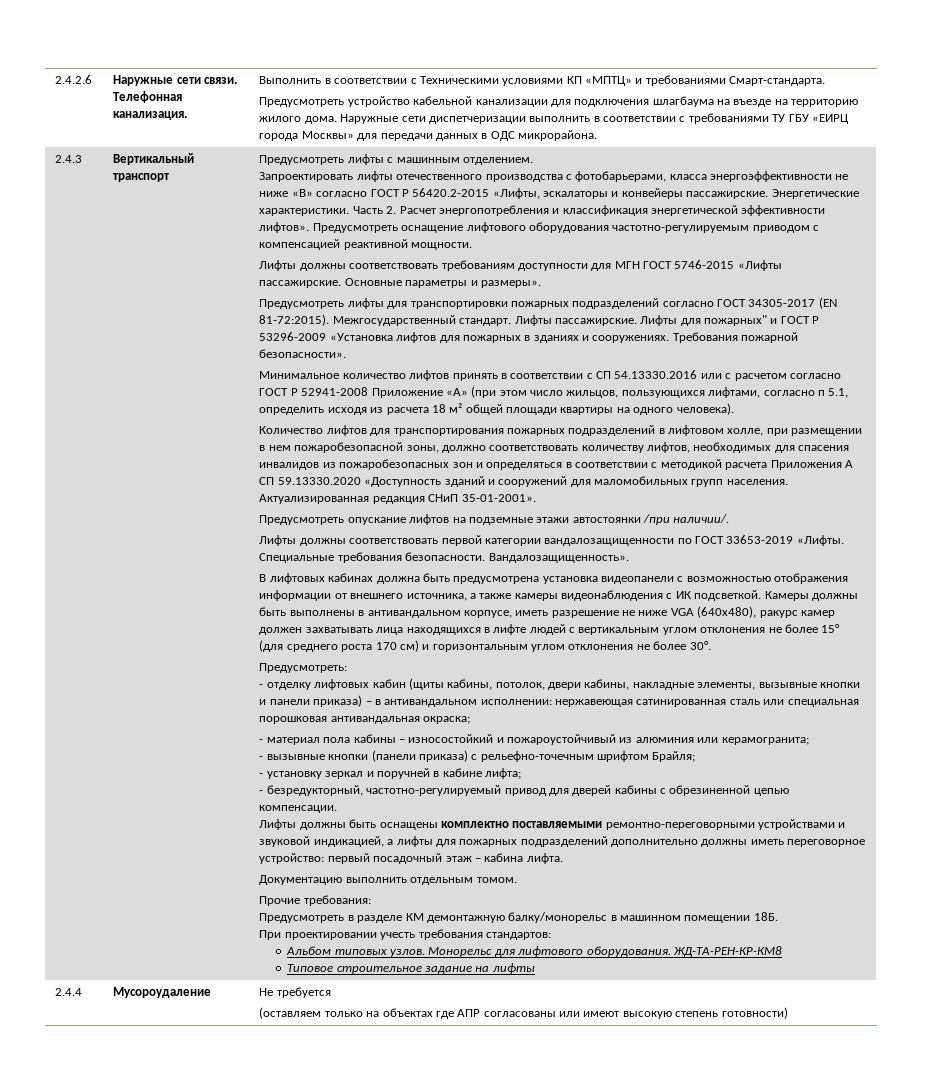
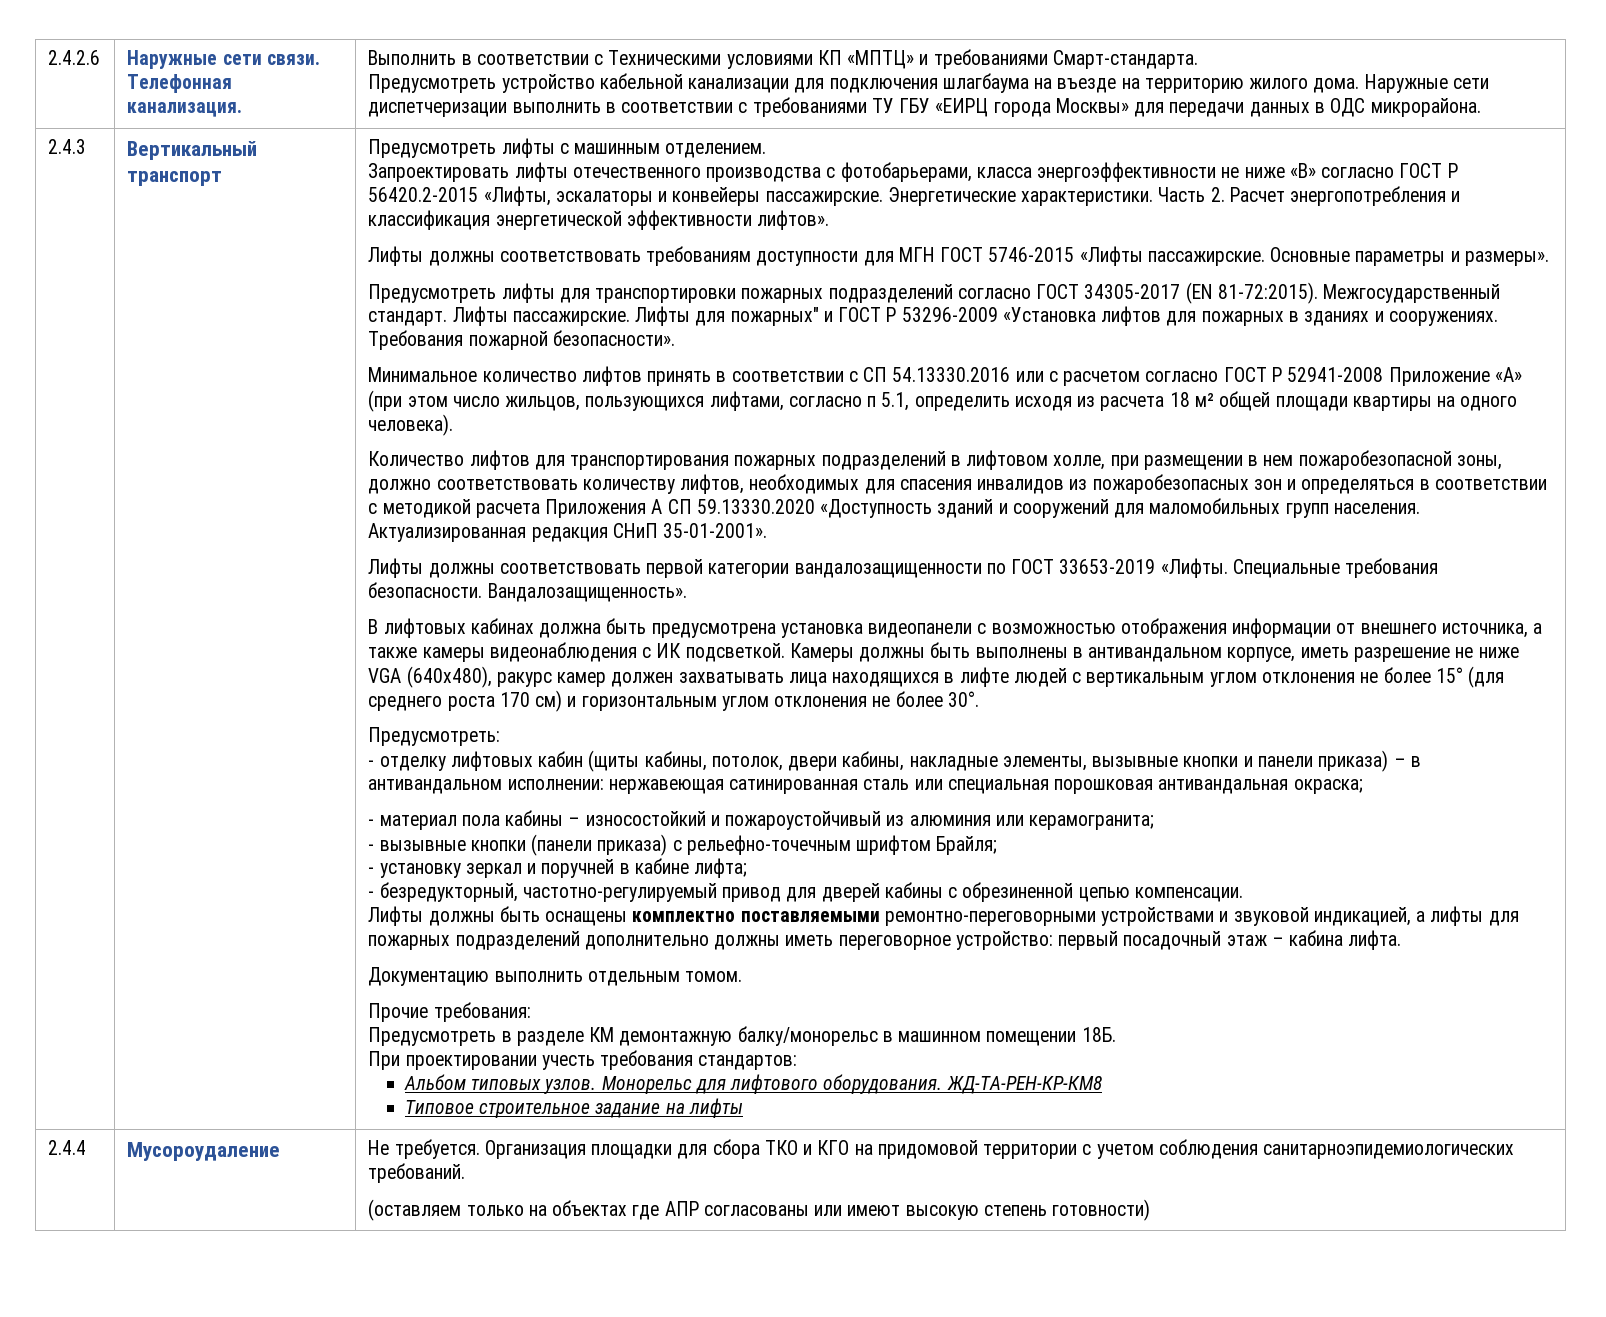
[312,222,820,233] [259,239,473,250] Предусмотреть оснащение лифтового оборудования частотно-регулируемым приводом с компенсацией реактивной мощности. -> (830, 220) none
[259,514,730,525] // Предусмотреть опускание лифтов на подземные этажи автостоянки /при наличии/. -> (768, 530) none
[276,987,331,998] требуется -> [394,1139,1515,1159] [368,1163,466,1183] требуется. Организация площадки для сбора ТКО и КГО на придомовой территории с учетом соблюдения санитарноэпидемиологических требований.

